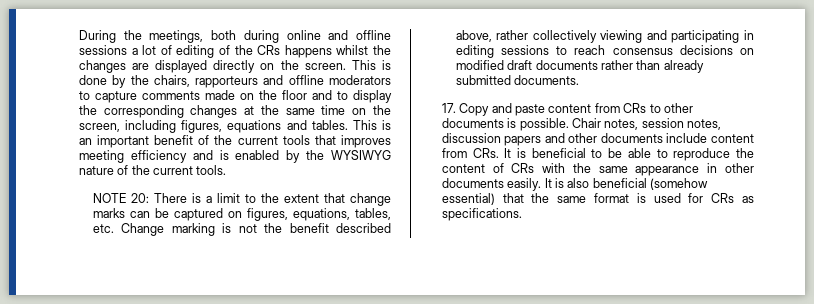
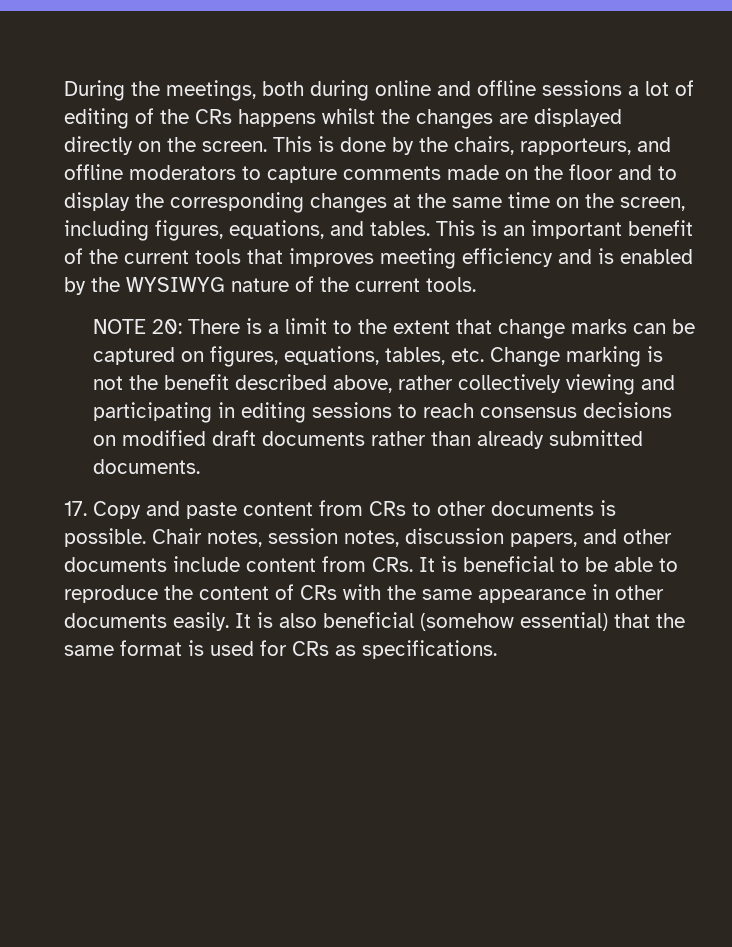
[195,76,259,88] rapporteurs -> [520,138,632,155] rapporteurs,
[227,120,282,133] equations -> [229,220,325,239] equations,
[504,136,542,146] papers -> [510,533,578,547] papers,

